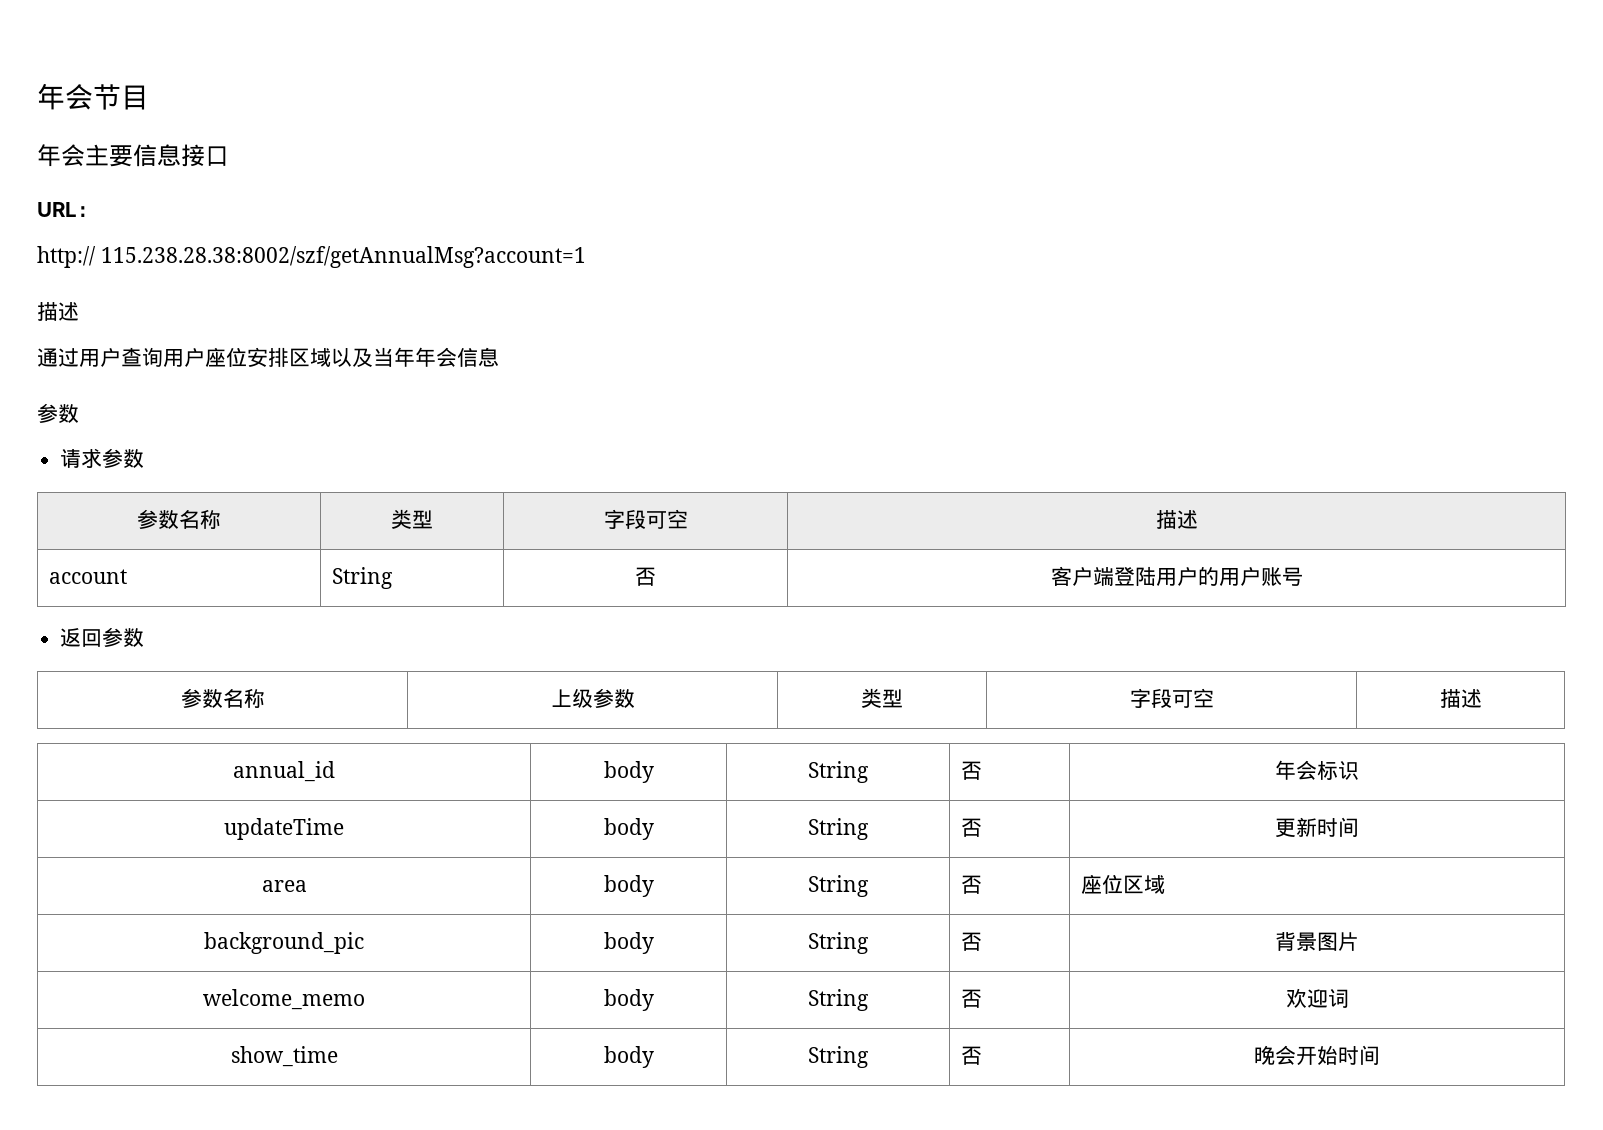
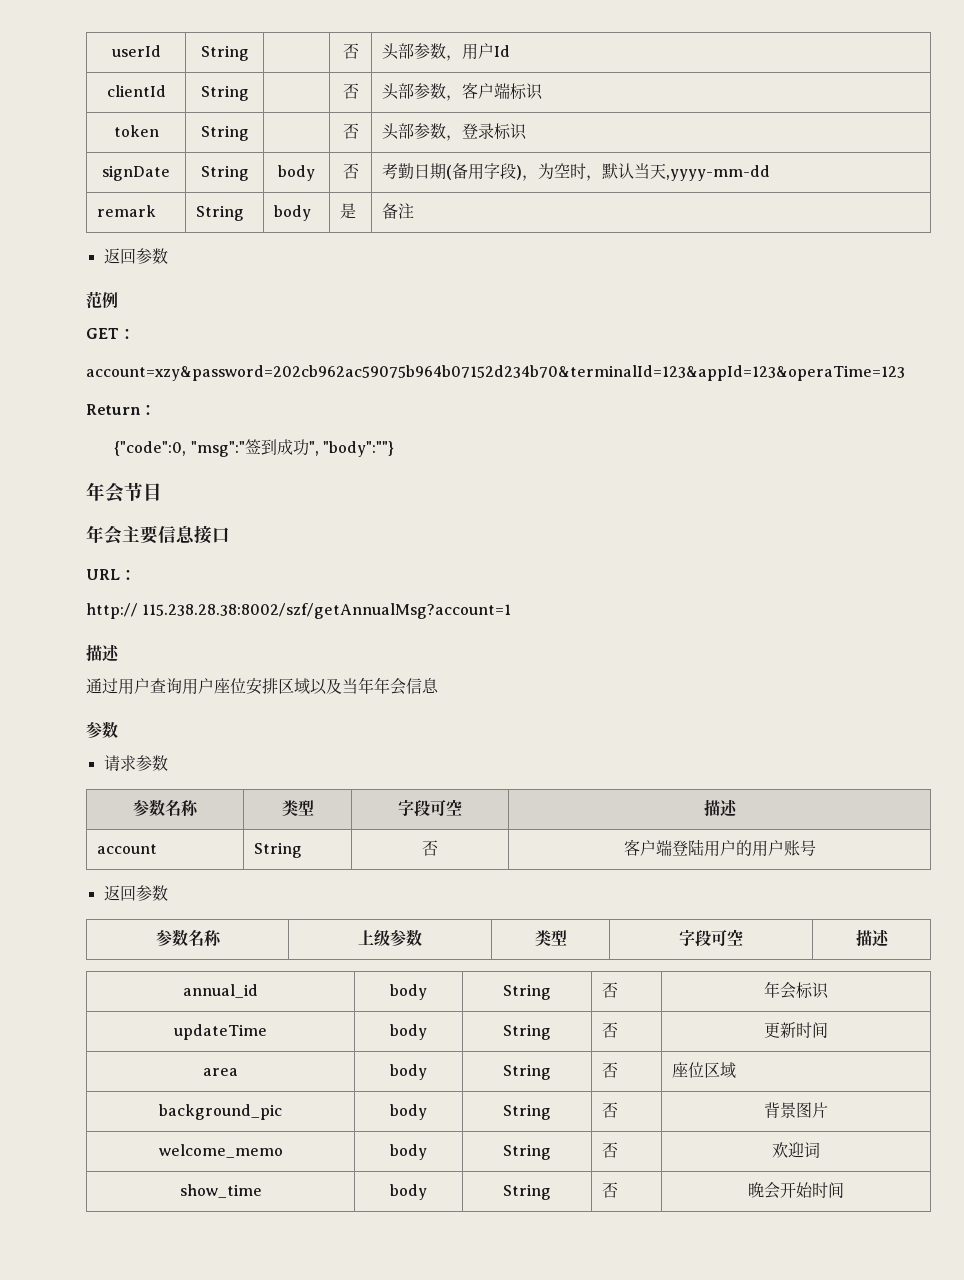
(37, 96) none -> [111,45,161,57] [200,45,249,61] [342,43,359,59] [381,43,510,61] [106,85,166,97] [200,85,249,101] [342,83,359,99] [381,82,543,101] [113,125,159,137] [200,125,249,141] [342,123,359,139] [381,123,527,141] [102,165,170,181] [200,165,249,181] [278,165,315,181] [342,163,359,179] [381,163,770,181] [96,205,156,217] [195,205,244,221] [273,205,311,221] [339,203,356,219] [381,203,414,219] [103,248,168,264] [86,291,118,309] [86,328,135,339] [86,365,905,381] [86,404,156,415] [114,439,394,457] userId | String | | 否 | 头部参数，用户Id // clientId | String | | 否 | 头部参数，客户端标识 // token | String | | 否 | 头部参数，登录标识 // signDate | String | body | 否 | 考勤日期(备用字段)，为空时，默认当天,yyyy-mm-dd // remark | String | body | 是 | 备注 // 返回参数 // 范例 // GET： // account=xzy&password=202cb962ac59075b964b07152d234b70&terminalId=123&appId=123&operaTime=123 // Return： // {"code":0, "msg":"签到成功", "body":""} //

